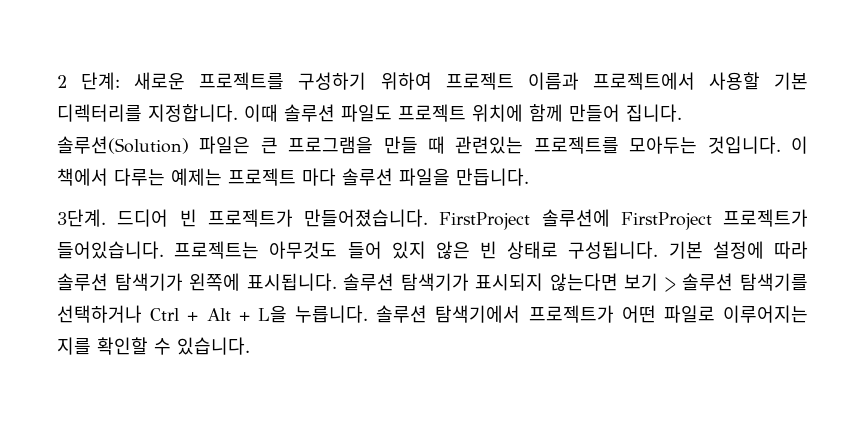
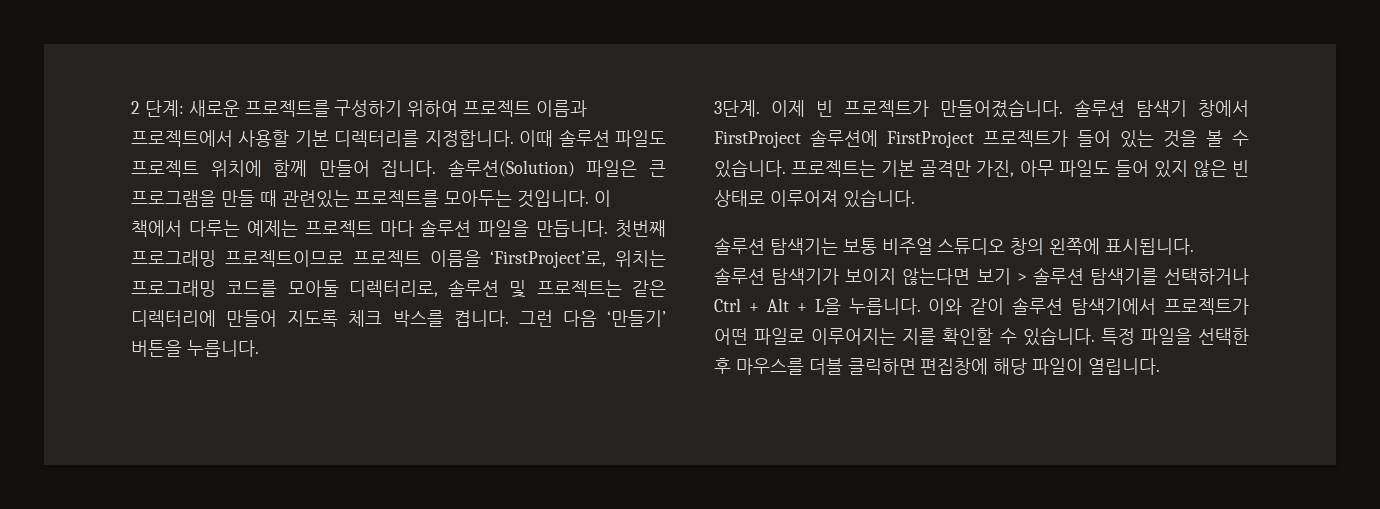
(529, 177) none -> [615,220,666,238] [131,250,666,268] [131,279,666,298] [131,310,666,327] [131,340,259,357] 첫번째 프로그래밍 프로젝트이므로 프로젝트 이름을 ‘FirstProject’로, 위치는 프로그래밍 코드를 모아둘 디렉터리로, 솔루션 및 프로젝트는 같은 디렉터리에 만들어 지도록 체크 박스를 켭니다. 그런 다음 ‘만들기’ 버튼을 누릅니다.
[117,209,169,227] 드디어 -> [771,100,805,117] 이제
(428, 218) none -> [1074,99,1249,117] 솔루션 탐색기 창에서
[57,241,338,259] 들어있습니다. 프로젝트는 아무것도 -> [1077,130,1249,148] [714,159,1110,178] 들어 있는 것을 볼 수 있습니다. 프로젝트는 기본 골격만 가진, 아무 파일도
[568,241,808,259] [57,273,183,291] 구성됩니다. 기본 설정에 따라 솔루션 탐색기가 -> [769,189,915,208] [714,237,1045,255] 이루어져 있습니다. // 솔루션 탐색기는 보통 비주얼 스튜디오 창의
[475,273,544,291] 표시되지 -> [845,268,897,285] 보이지
(368, 314) none -> [928,298,1005,315] 이와 같이
(250, 346) none -> [1100,328,1249,345] [714,358,1161,375] 특정 파일을 선택한 후 마우스를 더블 클릭하면 편집창에 해당 파일이 열립니다.

